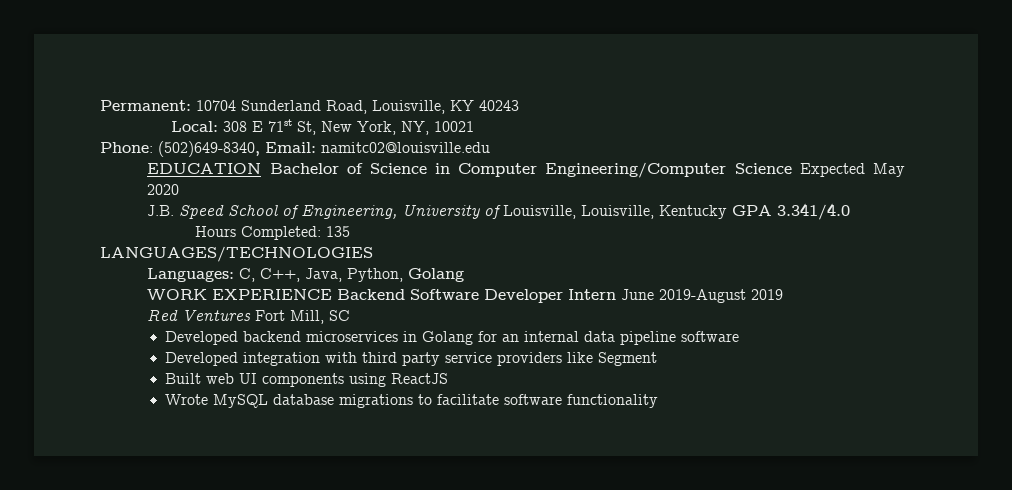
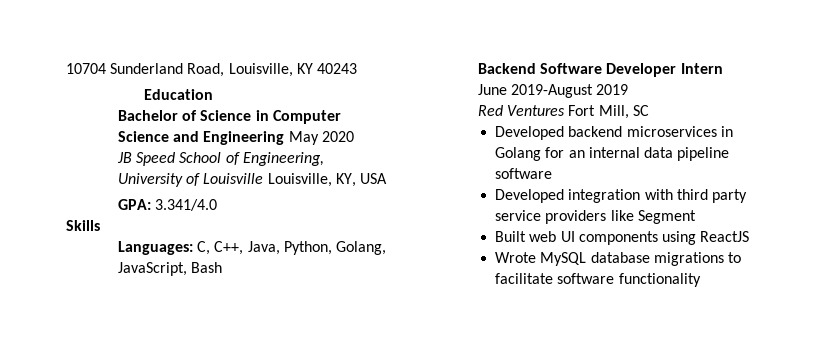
[100,100,191,111] Permanent: -> (66, 68) none
[171,119,475,135] [100,141,490,157] [147,163,262,174] Local: 308 E 71st St, New York, NY, 10021 // Phone: (502)649-8340, Email: namitc02@louisville.edu // EDUCATION -> [144,89,214,100] Education //
[545,162,865,178] Engineering/Computer Science Expected -> [118,131,285,145] Science and Engineering
[147,205,175,216] J.B. -> [117,152,133,163] JB
[503,203,851,220] [194,226,350,240] [100,246,373,262] Louisville, Louisville, Kentucky GPA 3.341/4.0 // Hours Completed: 135 // LANGUAGES/TECHNOLOGIES -> [203,173,388,187] [118,199,218,211] [66,220,100,231] Louisville Louisville, KY, USA // GPA: 3.341/4.0 // Skills
[408,268,465,282] [147,289,333,300] Golang // WORK EXPERIENCE -> [336,241,387,255] [118,262,223,276] Golang, JavaScript, Bash //

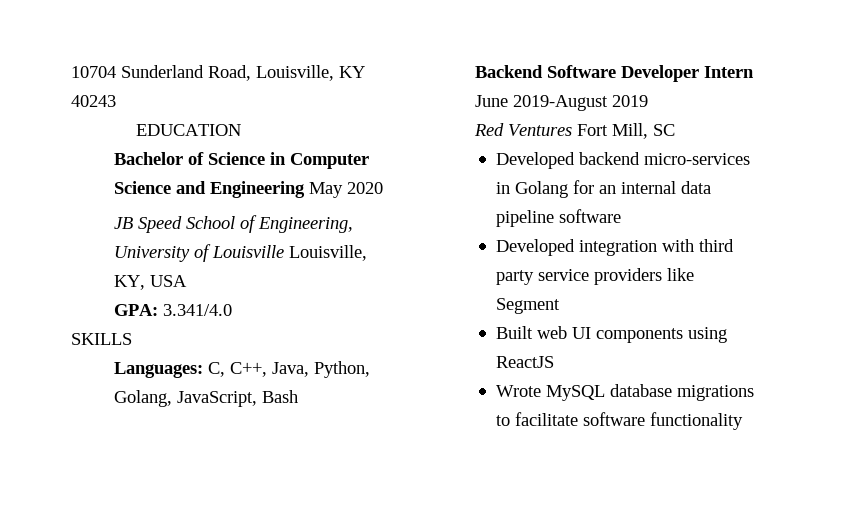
[144,89,214,100] Education -> [135,124,241,136] EDUCATION
[66,220,100,231] Skills -> [71,333,132,345] SKILLS
[626,126,717,137] microservices -> [643,153,750,165] micro-services

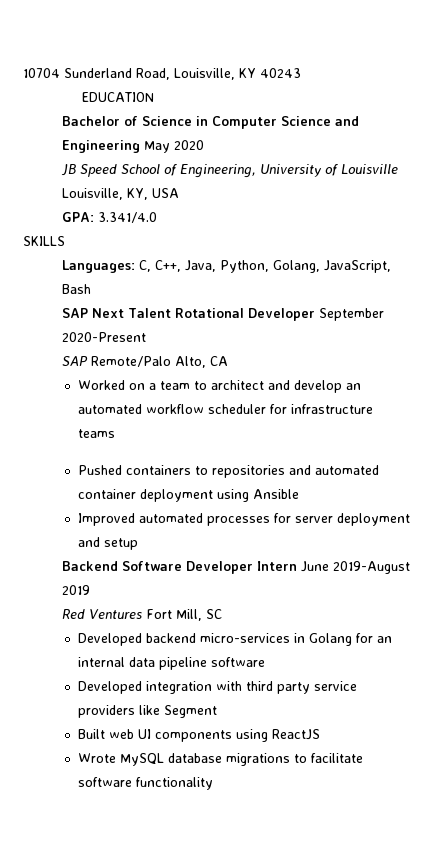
(299, 396) none -> [62,308,385,321] [62,332,147,342] [62,356,229,368] [77,380,361,393] [77,404,373,414] [77,429,115,438] [77,465,379,478] [77,489,299,502] [77,513,410,526] [77,537,138,550] // SAP Next Talent Rotational Developer September 2020-Present // SAP Remote/Palo Alto, CA // Worked on a team to architect and develop an automated workflow scheduler for infrastructure teams // Pushed containers to repositories and automated container deployment using Ansible // Improved automated processes for server deployment and setup

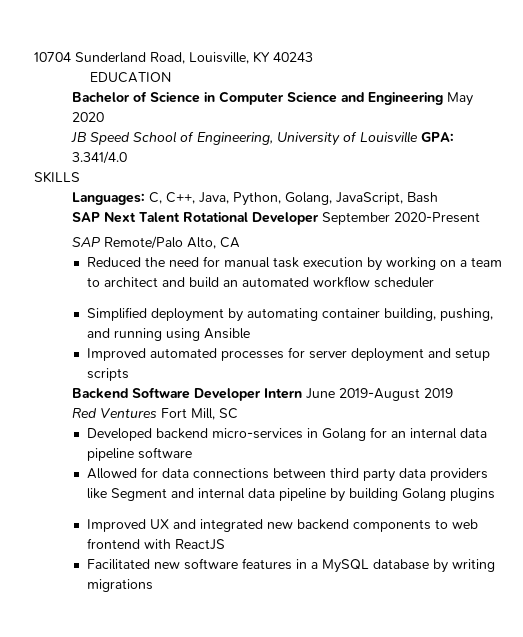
[62,188,180,200] Louisville, KY, USA // -> (418, 137) none
[77,380,125,390] Worked -> [86,256,436,271] Reduced the need for manual task execution by working
[293,380,342,393] develop -> [188,277,219,288] build
[269,404,373,414] [77,429,115,438] [77,465,379,478] [77,489,213,502] for infrastructure teams // Pushed containers to repositories and automated container deployment -> [86,307,493,322] [86,328,162,341] // Simplified deployment by automating container building, pushing, and running
(138, 544) none -> [86,368,129,381] scripts
[77,681,242,694] Developed integration with -> [86,467,326,479] Allowed for data connections between
[313,681,357,691] service -> [398,468,426,478] data
[77,729,320,742] [77,753,363,766] [77,777,213,790] // Built web UI components using ReactJS // Wrote MySQL database migrations to facilitate software functionality -> [170,488,495,502] [86,519,478,532] [86,538,225,550] [86,558,495,573] [86,579,153,592] and internal data pipeline by building Golang plugins // Improved UX and integrated new backend components to web frontend with ReactJS // Facilitated new software features in a MySQL database by writing migrations

